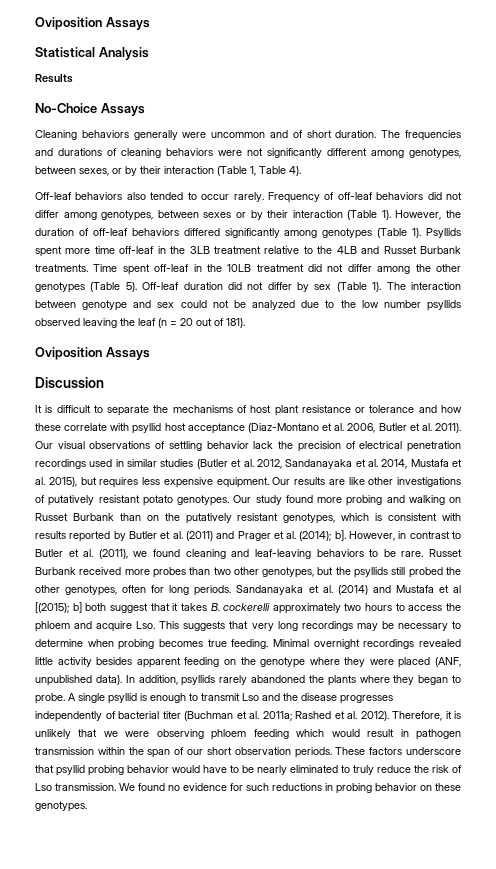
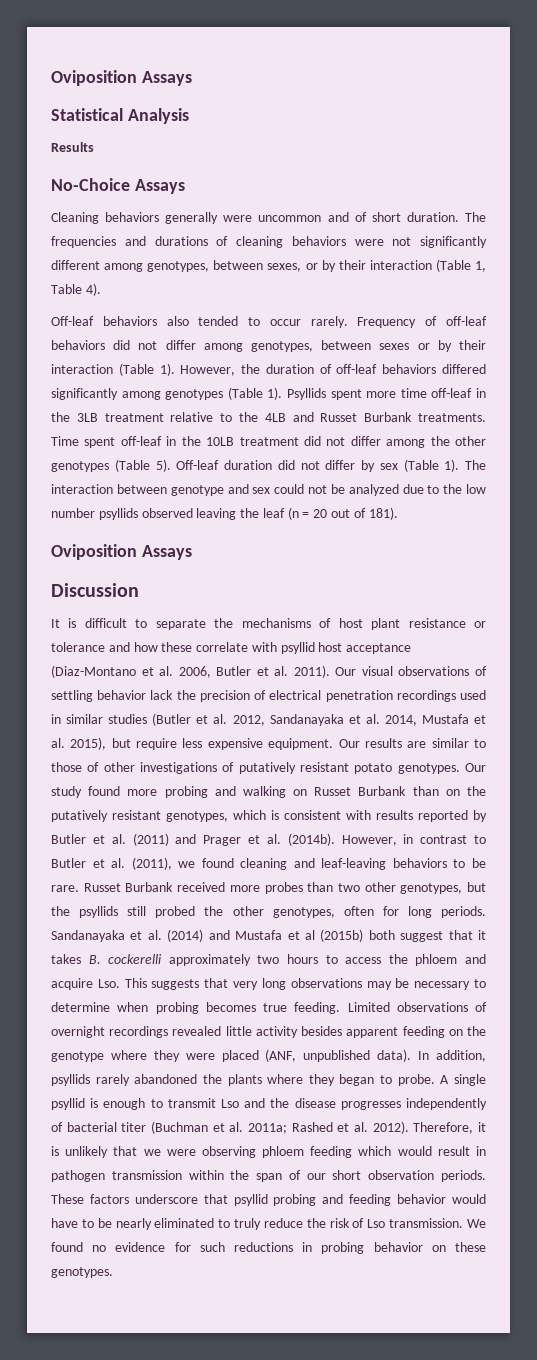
[99,477,139,488] requires -> [136,738,178,750] require
[348,477,365,485] like -> [431,738,487,748] [51,762,100,772] similar to those of
[299,530,346,541] (2014); b]. -> [287,833,335,846] (2014b).
[35,602,82,613] [(2015); b] -> [320,929,364,942] (2015b)
[301,621,353,631] recordings -> [290,978,362,988] observations
[273,639,309,647] Minimal -> [347,1002,487,1012] Limited observations of
(124, 770) none -> [322,1194,392,1206] and feeding

